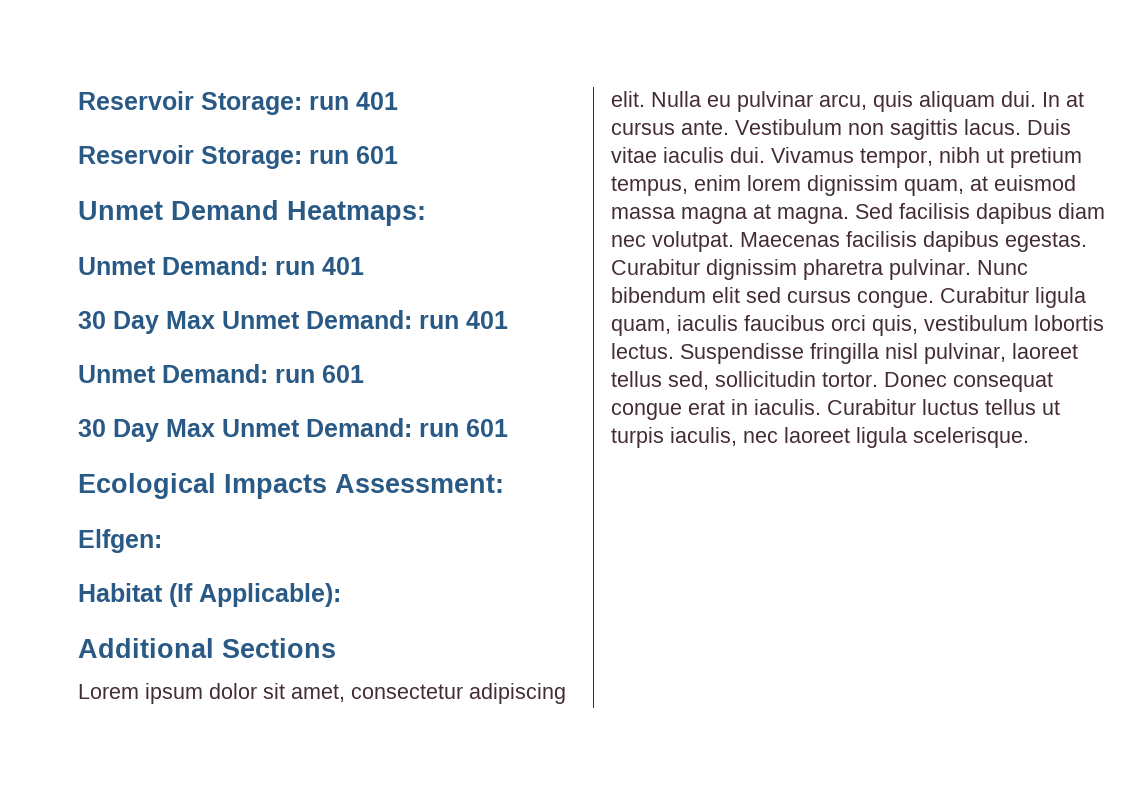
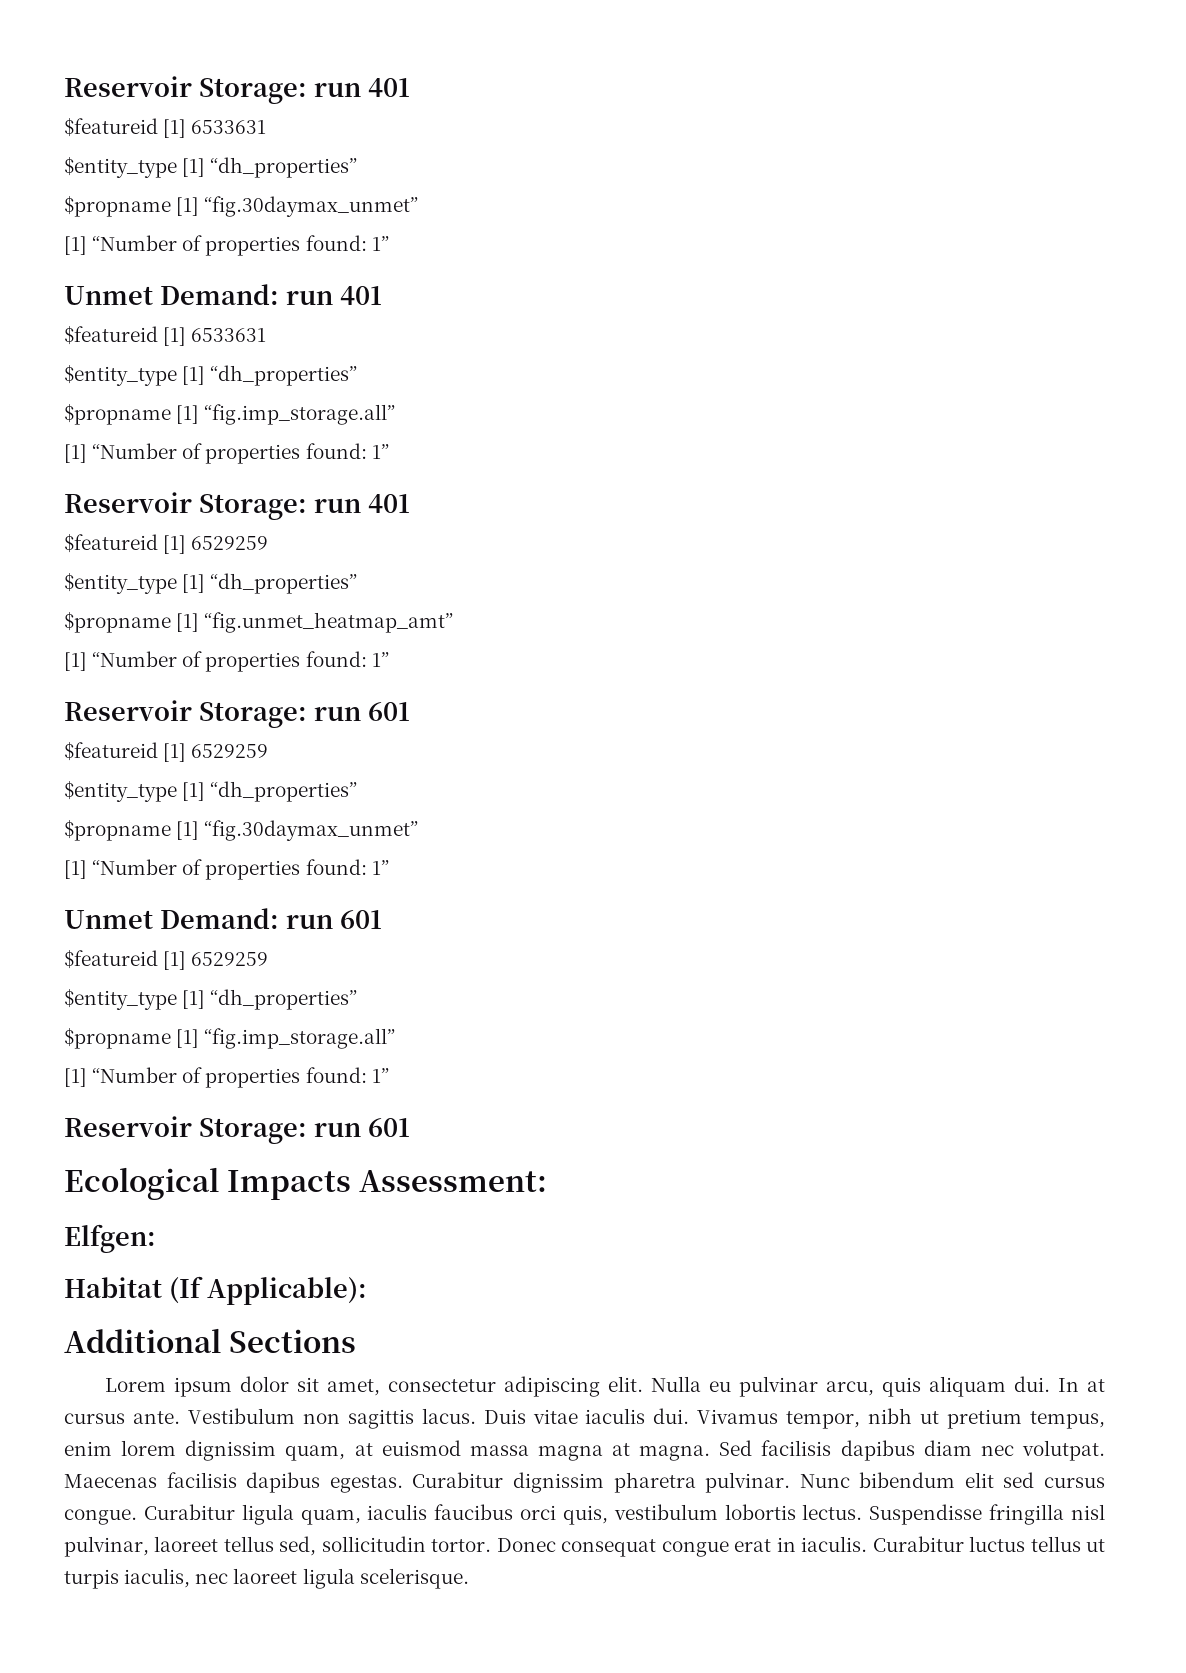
[78,91,398,115] [78,145,398,169] [78,200,426,226] [78,256,364,275] [78,310,508,334] [78,364,364,383] [78,418,412,442] Reservoir Storage: run 401 // Reservoir Storage: run 601 // Unmet Demand Heatmaps: // Unmet Demand: run 401 // 30 Day Max Unmet Demand: run 401 // Unmet Demand: run 601 // 30 Day Max Unmet Demand: -> [64,76,410,104] [64,118,267,138] [64,157,358,178] [64,196,419,217] [64,235,389,256] [64,284,382,305] [64,326,267,346] [64,365,358,386] [64,404,396,425] [64,443,389,464] [64,492,410,520] [64,534,269,554] [64,573,358,594] [64,612,454,633] [64,651,389,672] [64,700,410,728] [64,742,269,762] [64,781,358,802] [64,820,419,841] [64,859,389,880] [64,908,382,929] [64,950,269,970] [64,989,358,1010] [64,1028,396,1049] [64,1067,389,1088] [64,1116,307,1144] Reservoir Storage: run 401 // $featureid [1] 6533631 // $entity_type [1] “dh_properties” // $propname [1] “fig.30daymax_unmet” // [1] “Number of properties found: 1” // Unmet Demand: run 401 // $featureid [1] 6533631 // $entity_type [1] “dh_properties” // $propname [1] “fig.imp_storage.all” // [1] “Number of properties found: 1” // Reservoir Storage: run 401 // $featureid [1] 6529259 // $entity_type [1] “dh_properties” // $propname [1] “fig.unmet_heatmap_amt” // [1] “Number of properties found: 1” // Reservoir Storage: run 601 // $featureid [1] 6529259 // $entity_type [1] “dh_properties” // $propname [1] “fig.30daymax_unmet” // [1] “Number of properties found: 1” // Unmet Demand: run 601 // $featureid [1] 6529259 // $entity_type [1] “dh_properties” // $propname [1] “fig.imp_storage.all” // [1] “Number of properties found: 1” // Reservoir Storage:

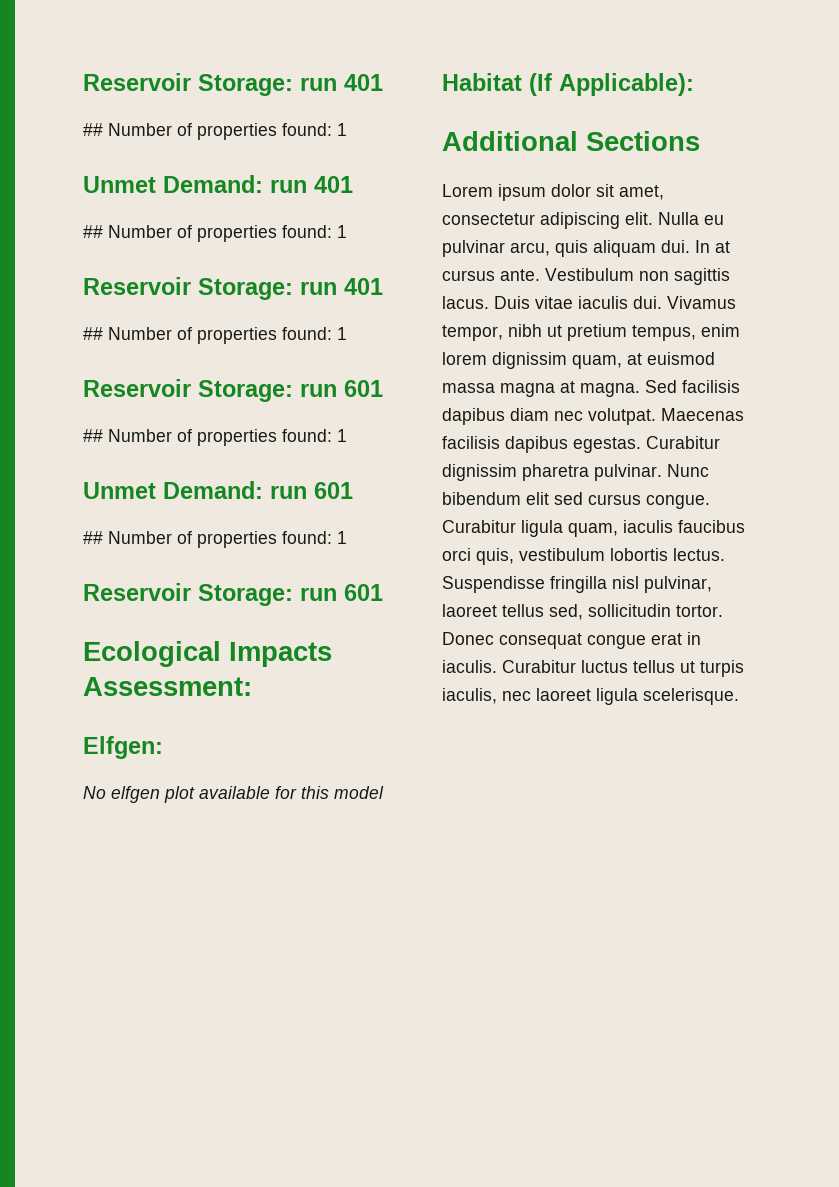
[64,76,410,104] [64,118,267,138] [64,157,358,178] [64,196,419,217] [64,235,389,256] Reservoir Storage: run 401 // $featureid [1] 6533631 // $entity_type [1] “dh_properties” // $propname [1] “fig.30daymax_unmet” // [1] “Number of properties found: 1” -> [83,73,383,96] [83,123,347,140] Reservoir Storage: run 401 // ## Number of properties found: 1
[64,326,267,346] [64,365,358,386] [64,404,396,425] [64,443,389,464] [64,492,410,520] [64,534,269,554] [64,573,358,594] [64,612,454,633] [64,651,389,672] [64,700,410,728] [64,742,269,762] [64,781,358,802] [64,820,419,841] [64,859,389,880] $featureid [1] 6533631 // $entity_type [1] “dh_properties” // $propname [1] “fig.imp_storage.all” // [1] “Number of properties found: 1” // Reservoir Storage: run 401 // $featureid [1] 6529259 // $entity_type [1] “dh_properties” // $propname [1] “fig.unmet_heatmap_amt” // [1] “Number of properties found: 1” // Reservoir Storage: run 601 // $featureid [1] 6529259 // $entity_type [1] “dh_properties” // $propname [1] “fig.30daymax_unmet” // [1] “Number of properties found: 1” -> [83,225,347,242] [83,277,383,300] [83,327,347,344] [83,379,383,402] [83,429,347,446] ## Number of properties found: 1 // Reservoir Storage: run 401 // ## Number of properties found: 1 // Reservoir Storage: run 601 // ## Number of properties found: 1
[64,950,269,970] [64,989,358,1010] [64,1028,396,1049] [64,1067,389,1088] $featureid [1] 6529259 // $entity_type [1] “dh_properties” // $propname [1] “fig.imp_storage.all” // [1] “Number of properties found: 1” -> [83,531,347,548] ## Number of properties found: 1
(156, 1238) none -> [83,786,384,803] // No elfgen plot available for this model

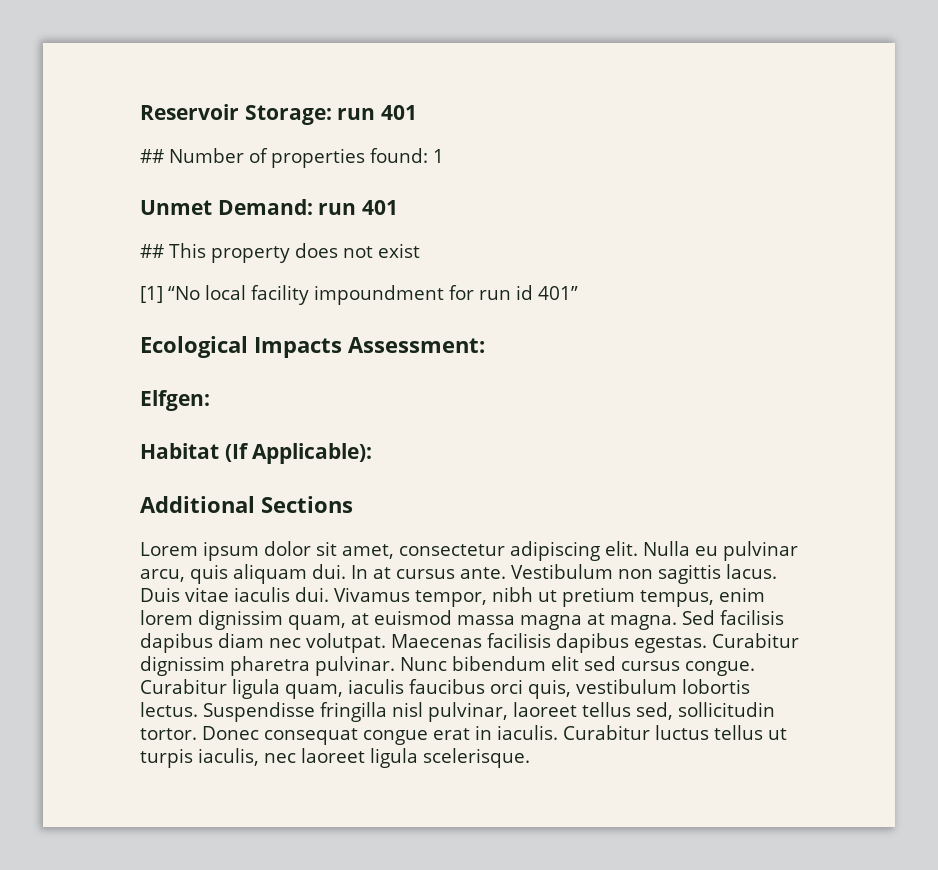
[108,225,347,242] [83,277,383,300] [83,327,347,344] [83,379,383,402] [83,429,347,446] [83,481,353,499] [83,531,347,548] [83,583,383,606] [83,641,332,667] [83,677,252,696] [83,736,163,759] [83,786,384,803] Number of properties found: 1 // Reservoir Storage: run 401 // ## Number of properties found: 1 // Reservoir Storage: run 601 // ## Number of properties found: 1 // Unmet Demand: run 601 // ## Number of properties found: 1 // Reservoir Storage: run 601 // Ecological Impacts Assessment: // Elfgen: // No elfgen plot available for this model -> [169,243,420,263] [140,285,578,305] [140,336,485,358] [140,390,210,411] This property does not exist // [1] “No local facility impoundment for run id 401” // Ecological Impacts Assessment: // Elfgen:

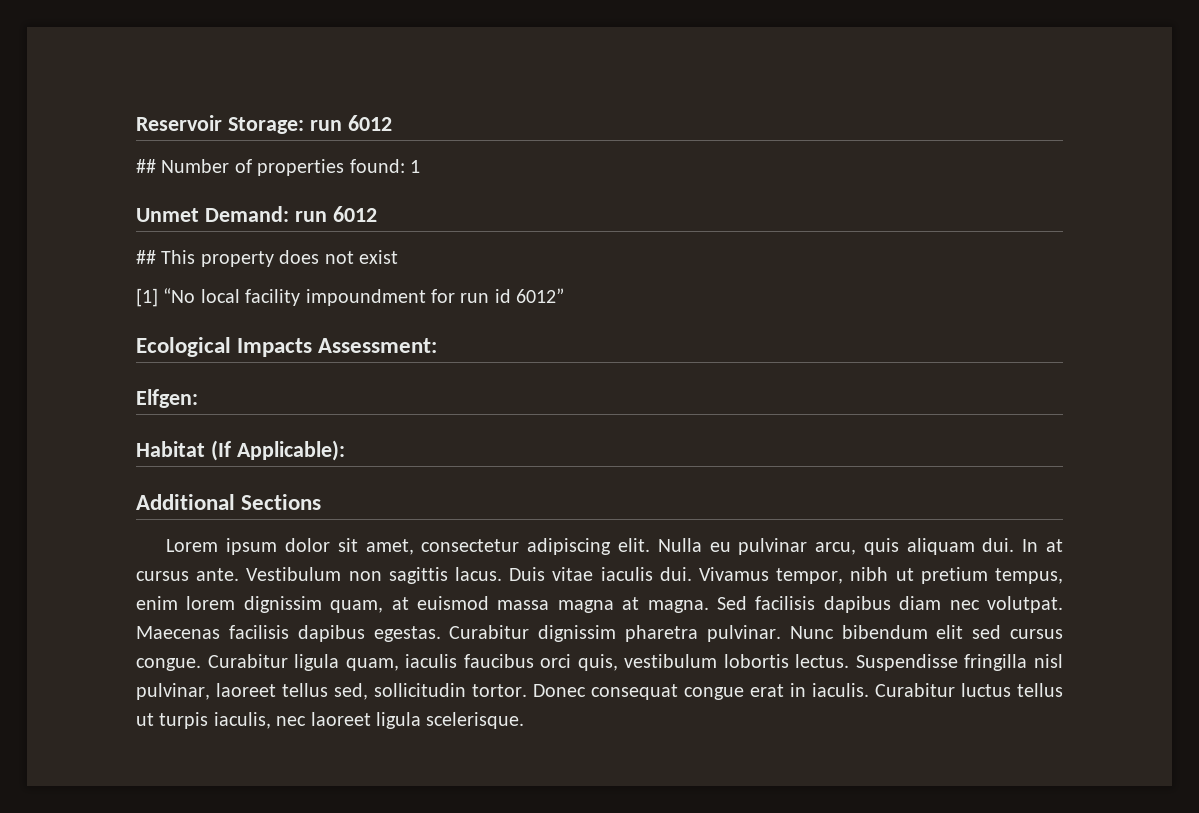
[380,105,417,120] 401 -> [347,115,392,131] 6012
[361,200,398,215] 401 -> [332,206,377,222] 6012
[538,286,578,300] 401” -> [516,288,565,303] 6012”

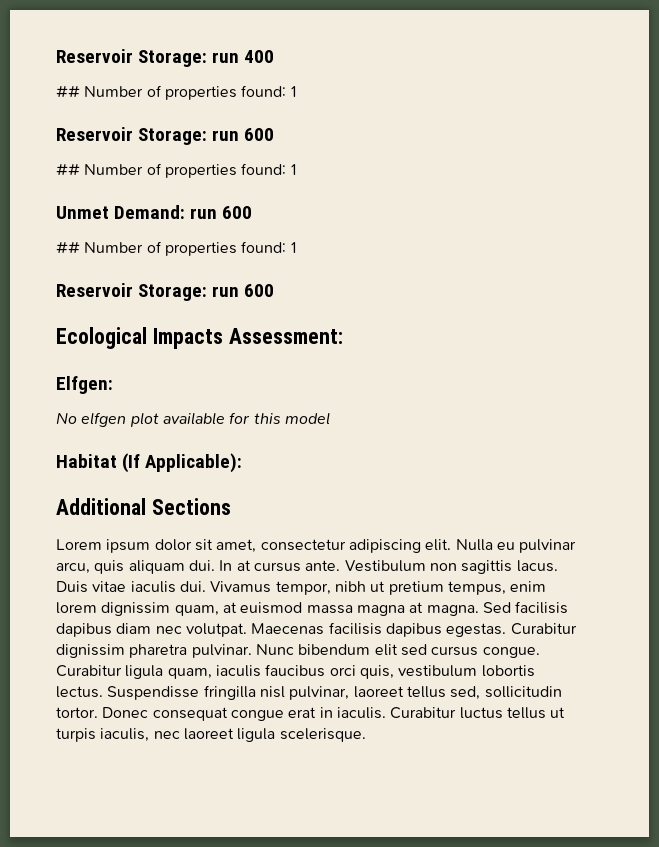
[136,115,392,134] Reservoir Storage: run 6012 -> [56,49,275,67] [56,85,296,100] [56,127,275,145] Reservoir Storage: run 400 // ## Number of properties found: 1 // Reservoir Storage: run 600
[332,206,377,222] [136,250,398,267] [136,288,565,307] [136,337,438,357] [136,389,198,408] 6012 // ## This property does not exist // [1] “No local facility impoundment for run id 6012” // Ecological Impacts Assessment: // Elfgen: -> [222,206,253,219] [56,241,296,256] [56,283,275,301] [56,327,343,349] [56,376,113,394] [56,412,330,427] 600 // ## Number of properties found: 1 // Reservoir Storage: run 600 // Ecological Impacts Assessment: // Elfgen: // No elfgen plot available for this model

